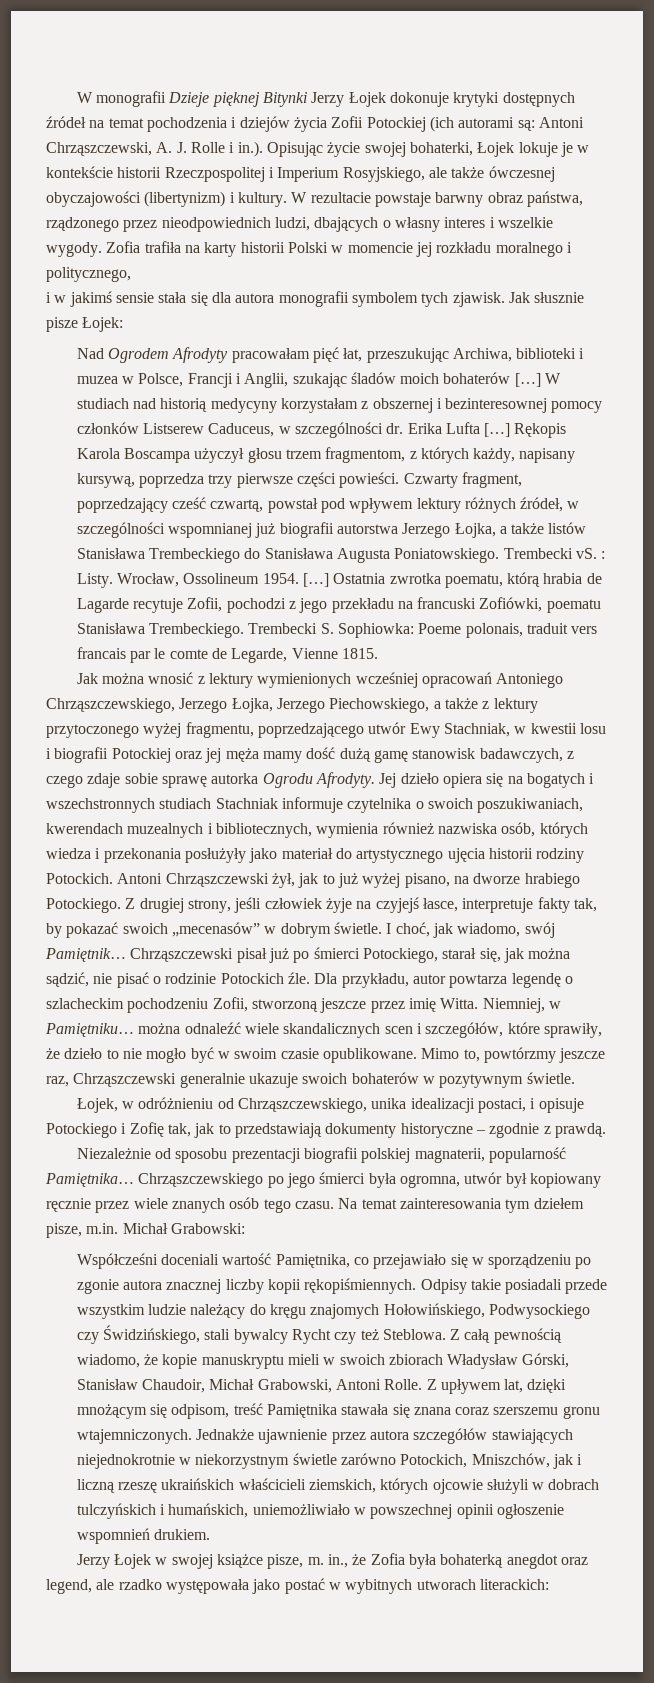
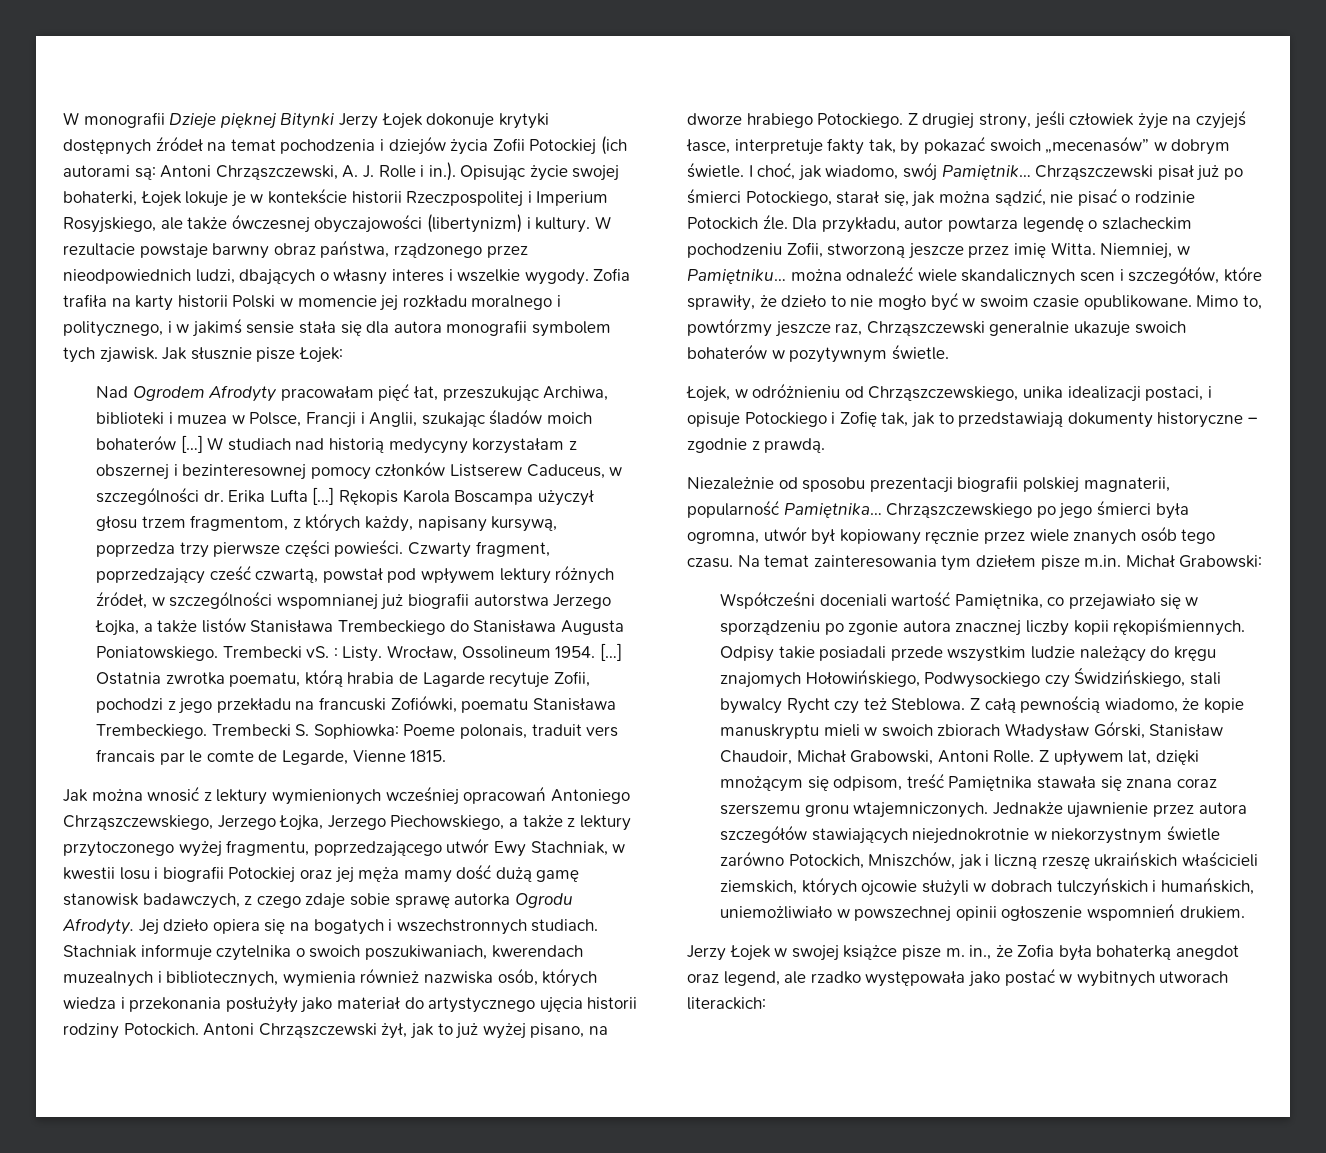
(131, 274) // -> (163, 329) none
[159,798,212,809] studiach -> [531,919,599,932] studiach.
[46,1223,82,1238] pisze, -> [1040,555,1080,570] pisze
[267,1554,304,1569] pisze, -> [901,945,941,960] pisze

